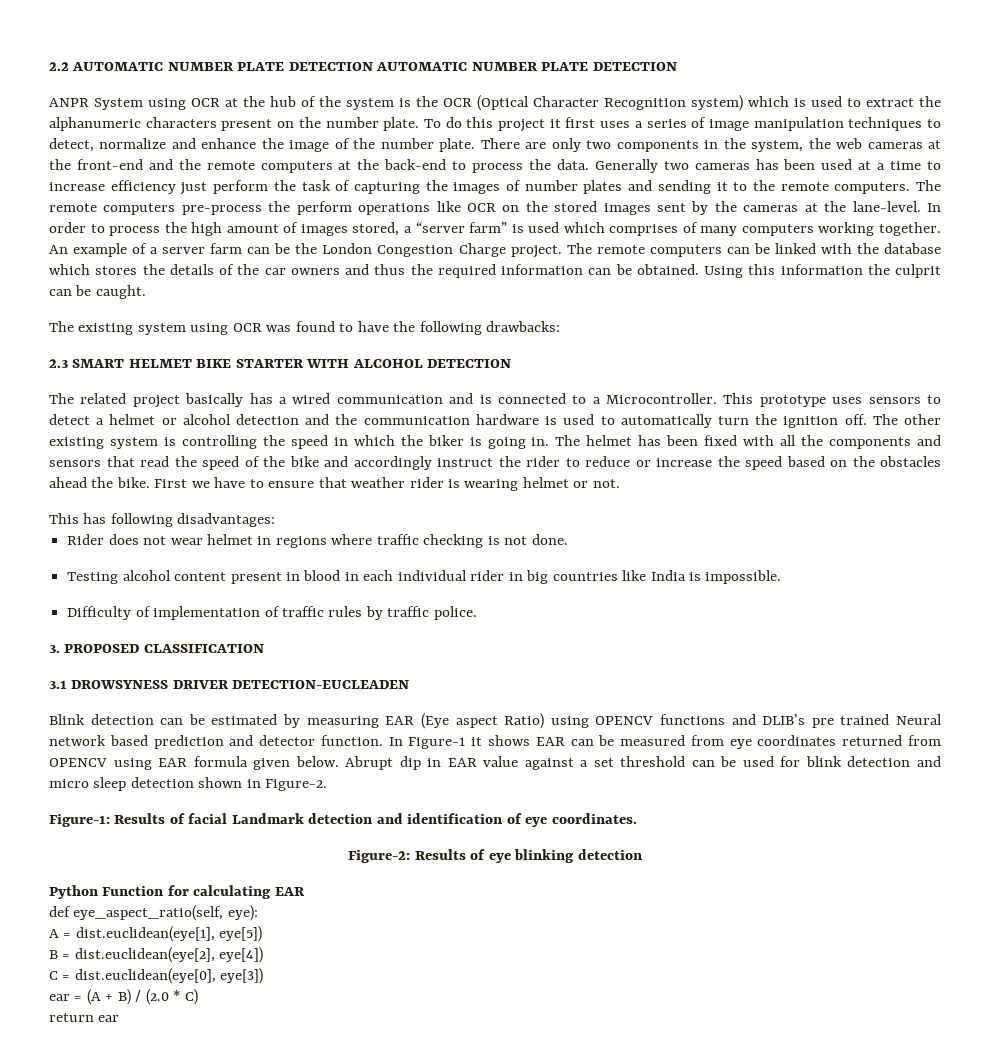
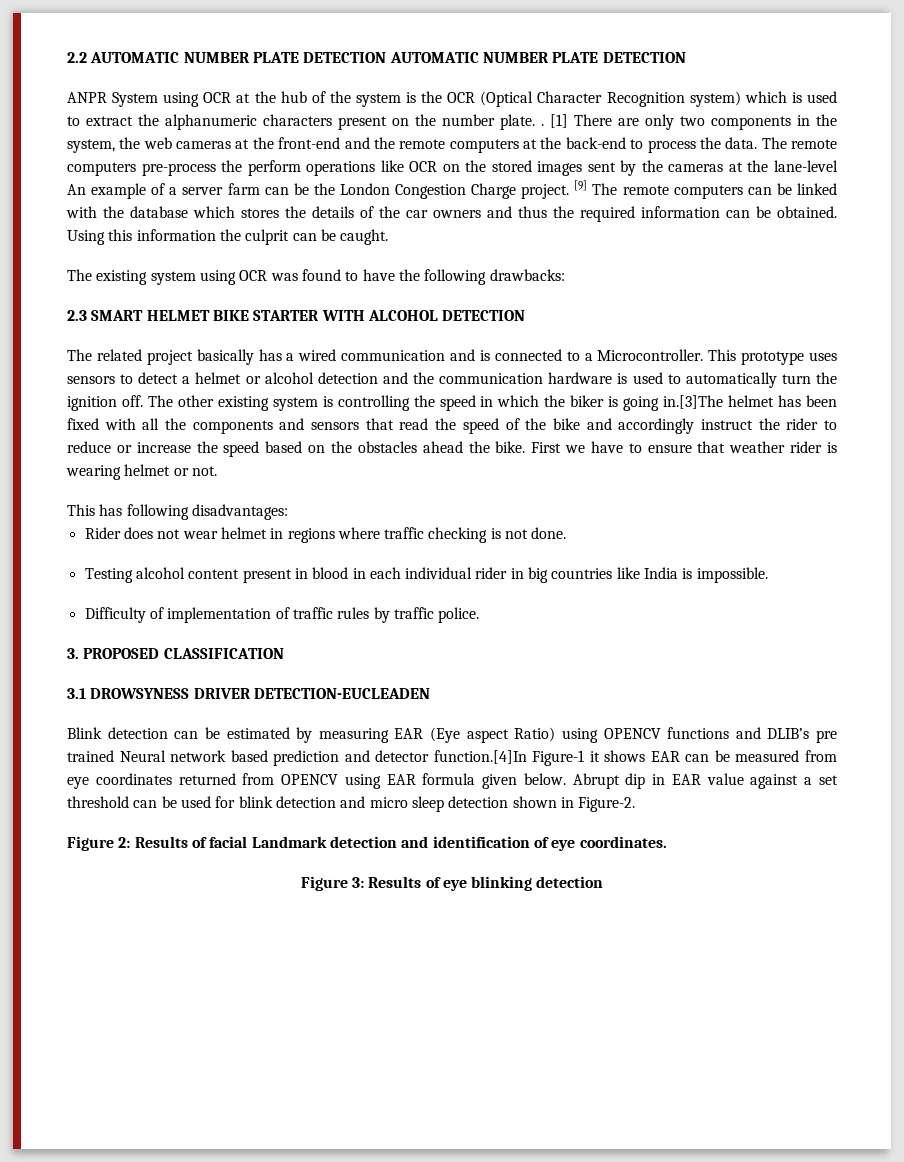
[423,117,942,132] [49,138,476,152] To do this project it first uses a series of image manipulation techniques to detect, normalize and enhance the image of the number plate. -> [541,114,568,128] . [1]
[594,159,941,173] [49,180,911,195] Generally two cameras has been used at a time to increase efficiency just perform the task of capturing the images of number plates and sending it to the remote computers. -> (758, 143) none
[852,201,942,212] [49,222,941,236] lane-level. In order to process the high amount of images stored, a “server farm” is used which comprises of many computers working together. -> [774,160,838,172] lane-level
(562, 251) none -> [574,180,588,191] [9]
[531,435,581,446] in. The -> [663,395,724,409] in.[3]The
[320,735,403,746] function. In -> [433,750,527,764] function.[4]In
[49,814,110,827] Figure-1: -> [67,836,131,851] Figure 2:
[348,850,411,863] Figure-2: -> [300,876,364,891] Figure 3:
[49,885,305,899] [49,905,258,921] [49,926,263,942] [49,947,264,963] [49,968,264,984] [49,989,198,1005] [49,1013,120,1022] // Python Function for calculating EAR // def eye_aspect_ratio(self, eye): // A = dist.euclidean(eye[1], eye[5]) // B = dist.euclidean(eye[2], eye[4]) // C = dist.euclidean(eye[0], eye[3]) // ear = (A + B) / (2.0 * C) // return ear -> (604, 882) none

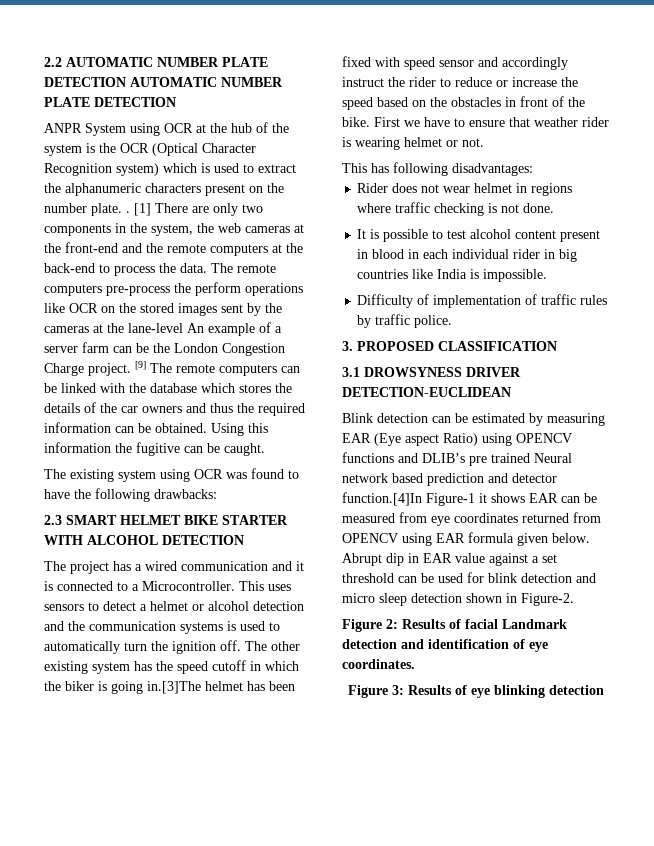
[245,229,290,245] culprit -> [136,442,180,456] fugitive
[96,349,254,365] related project basically -> [70,561,109,574] project
(475, 355) none -> [296,561,304,571] it
[741,351,805,365] prototype -> (264, 586) none
[548,372,613,384] hardware -> [180,622,223,634] systems
[322,395,476,411] is controlling the speed -> [134,660,246,674] has the speed cutoff
[142,418,580,434] all the components and sensors that read the speed of the bike -> [404,57,474,70] speed sensor
[422,441,463,453] ahead -> [505,96,564,107] in front of
[84,568,133,583] Testing -> [357,229,467,242] It is possible to test
[253,688,430,699] DETECTION-EUCLEADEN -> [342,387,511,397] DETECTION-EUCLIDEAN

